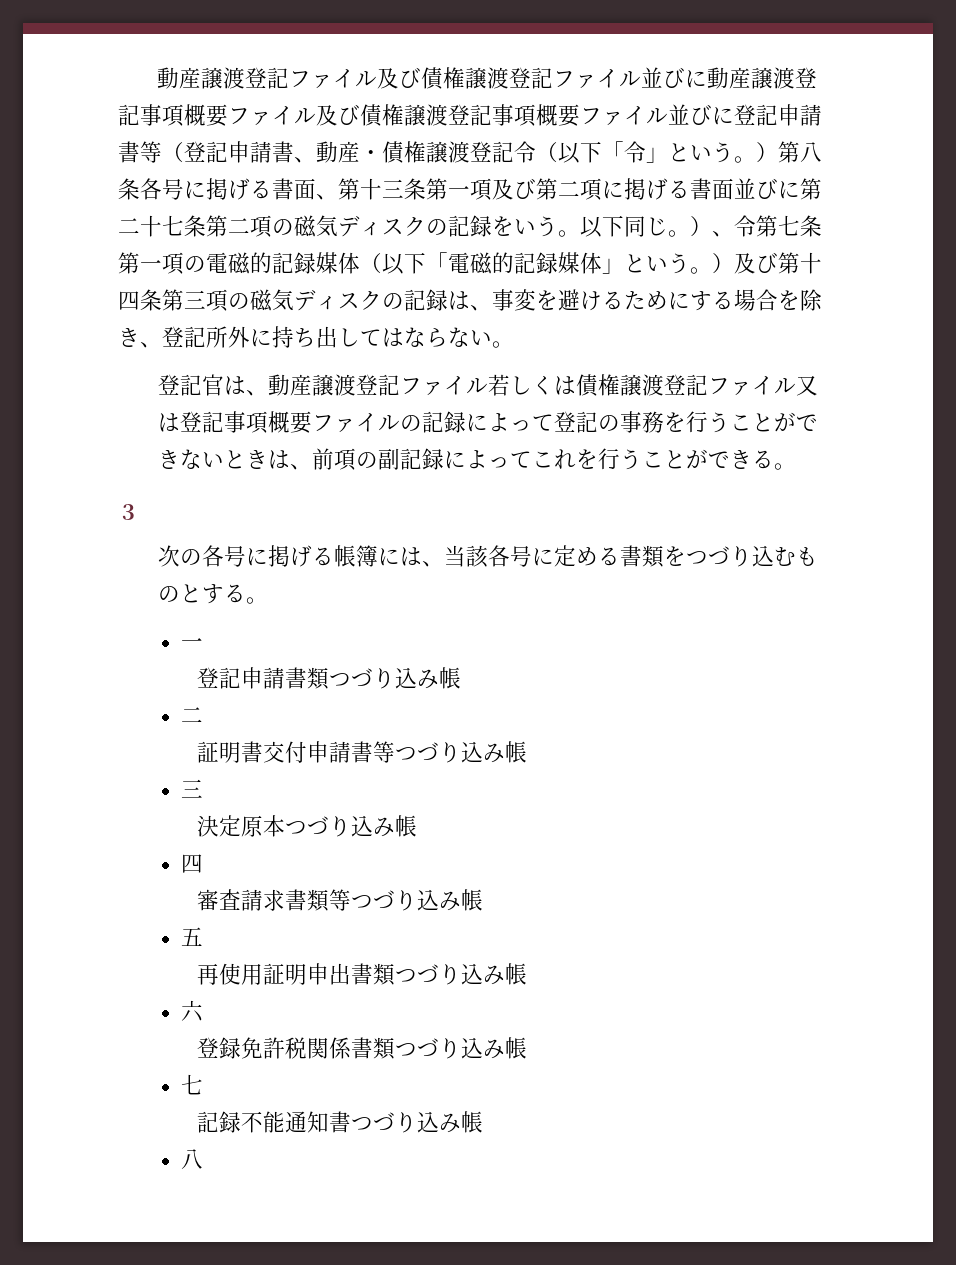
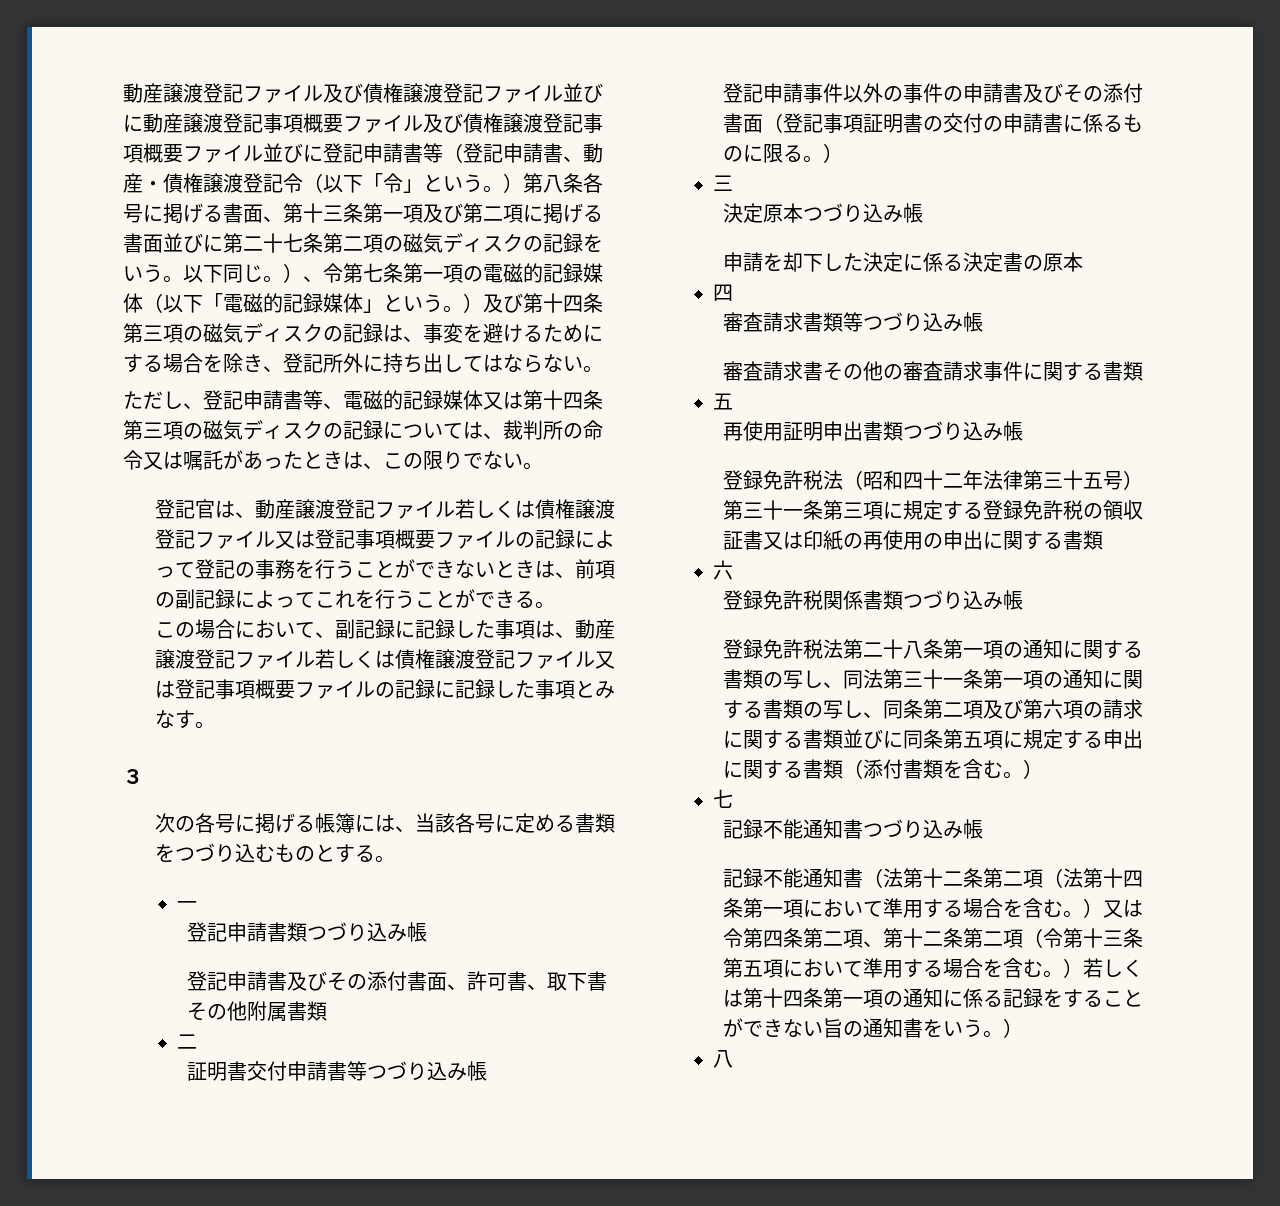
(514, 344) none -> [123,390,603,410] [123,420,603,440] [123,450,543,470] // ただし、登記申請書等、電磁的記録媒体又は第十四条第三項の磁気ディスクの記録については、裁判所の命令又は嘱託があったときは、この限りでない。
(796, 466) none -> [155,619,616,639] [155,649,616,669] [155,679,616,699] [155,710,216,729] // この場合において、副記録に記録した事項は、動産譲渡登記ファイル若しくは債権譲渡登記ファイル又は登記事項概要ファイルの記録に記録した事項とみなす。
(461, 678) none -> [187,971,608,991] [187,1001,328,1022] // 登記申請書及びその添付書面、許可書、取下書その他附属書類
(527, 752) none -> [723,83,1144,103] [723,113,1144,133] [723,143,844,163] // 登記申請事件以外の事件の申請書及びその添付書面（登記事項証明書の交付の申請書に係るものに限る。）
(417, 826) none -> [723,252,1084,272] // 申請を却下した決定に係る決定書の原本
(483, 900) none -> [723,361,1144,381] // 審査請求書その他の審査請求事件に関する書類
(527, 974) none -> [723,470,1144,490] [723,500,1144,520] [723,530,1104,551] // 登録免許税法（昭和四十二年法律第三十五号）第三十一条第三項に規定する登録免許税の領収証書又は印紙の再使用の申出に関する書類
(527, 1048) none -> [723,639,1144,659] [723,669,1144,689] [723,699,1144,719] [723,729,1144,749] [723,759,1044,779] // 登録免許税法第二十八条第一項の通知に関する書類の写し、同法第三十一条第一項の通知に関する書類の写し、同条第二項及び第六項の請求に関する書類並びに同条第五項に規定する申出に関する書類（添付書類を含む。）
(483, 1122) none -> [723,868,1144,888] [723,898,1144,918] [723,928,1144,948] [723,958,1144,978] [723,988,1144,1008] [723,1018,1024,1038] // 記録不能通知書（法第十二条第二項（法第十四条第一項において準用する場合を含む。）又は令第四条第二項、第十二条第二項（令第十三条第五項において準用する場合を含む。）若しくは第十四条第一項の通知に係る記録をすることができない旨の通知書をいう。）

